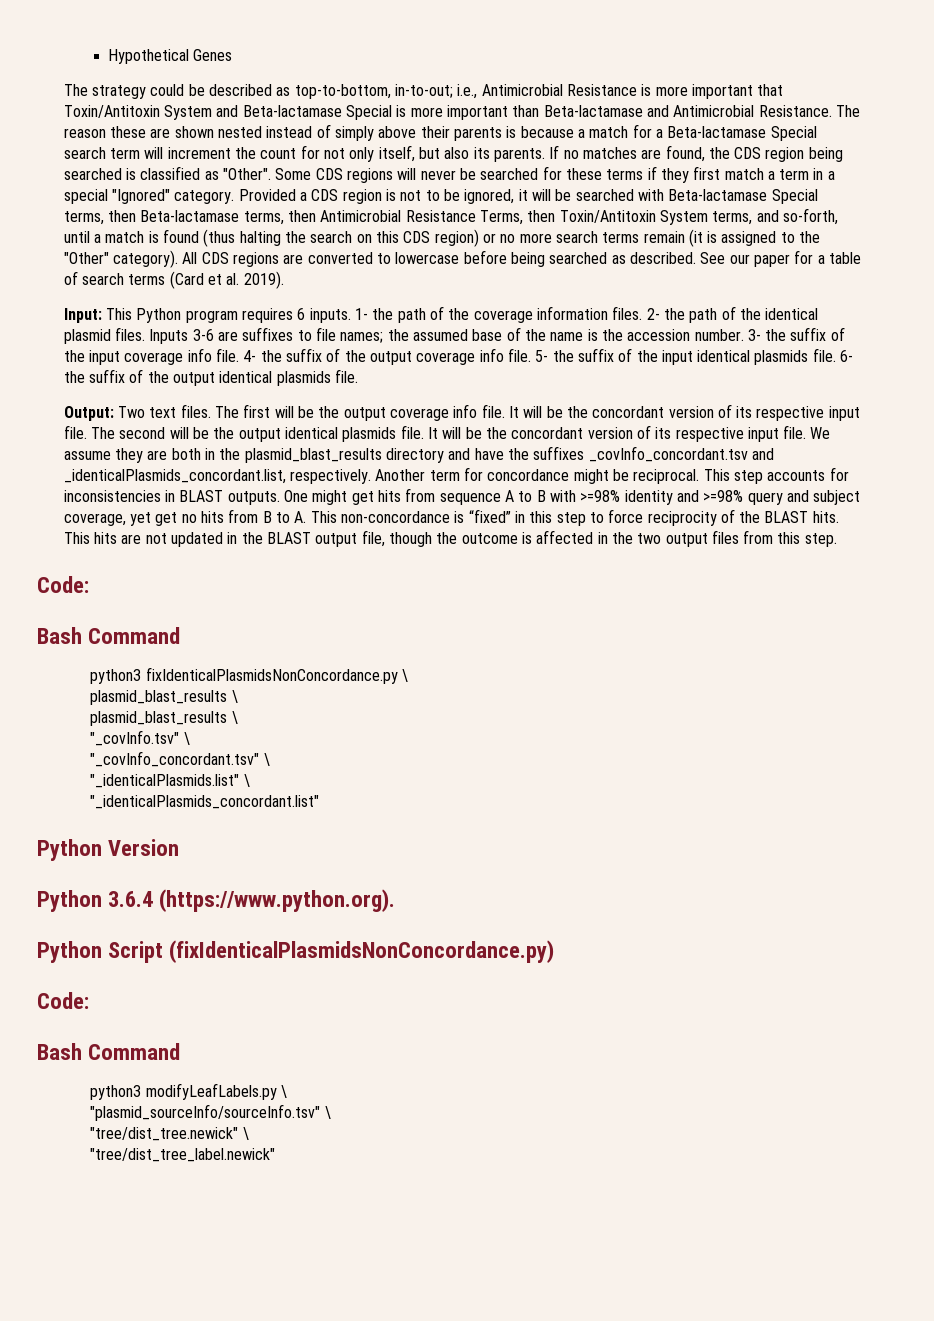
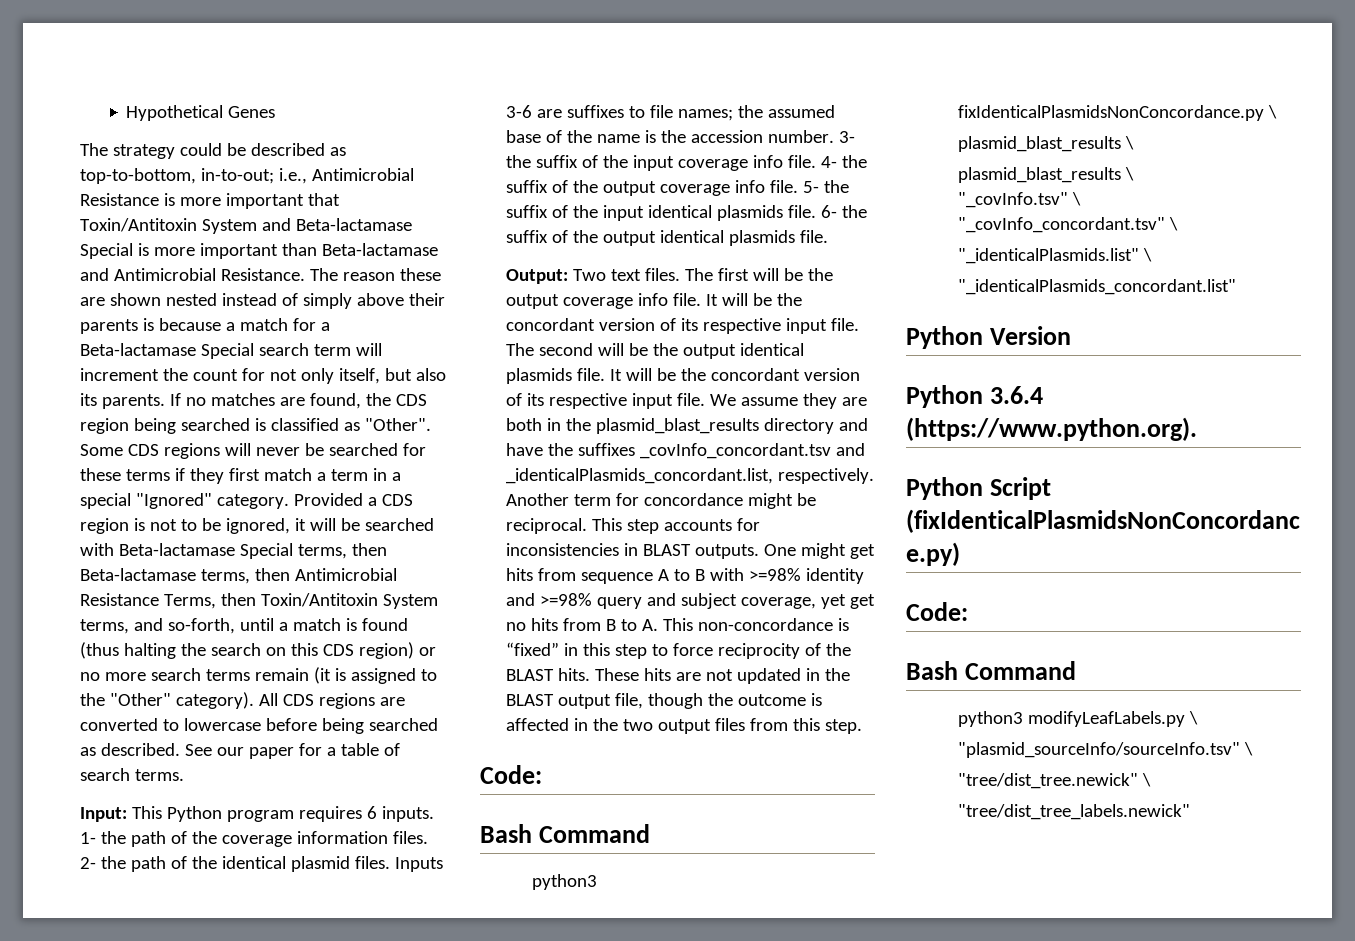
[128,271,284,289] terms (Card et al. 2019). -> [135,769,185,781] terms.
[63,532,90,544] This -> [595,668,640,681] These
[90,1148,276,1162] "tree/dist_tree_label.newick" -> [958,804,1191,820] "tree/dist_tree_labels.newick"

